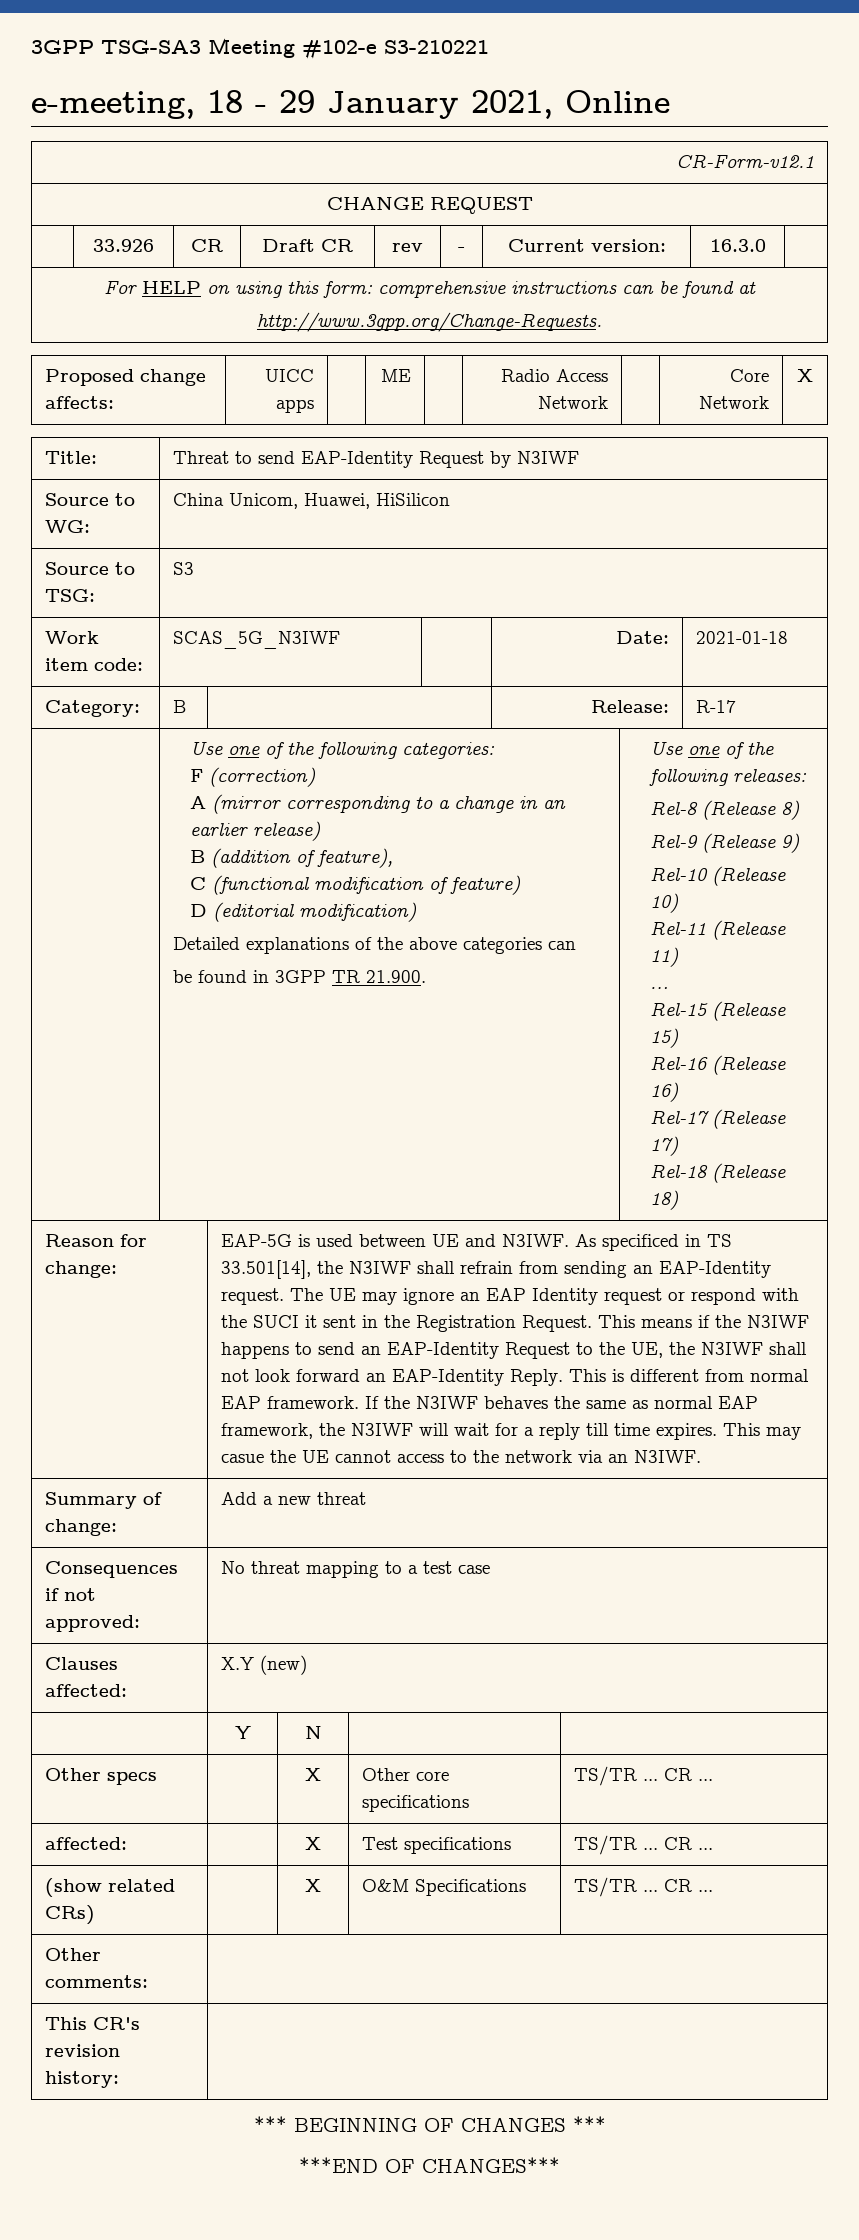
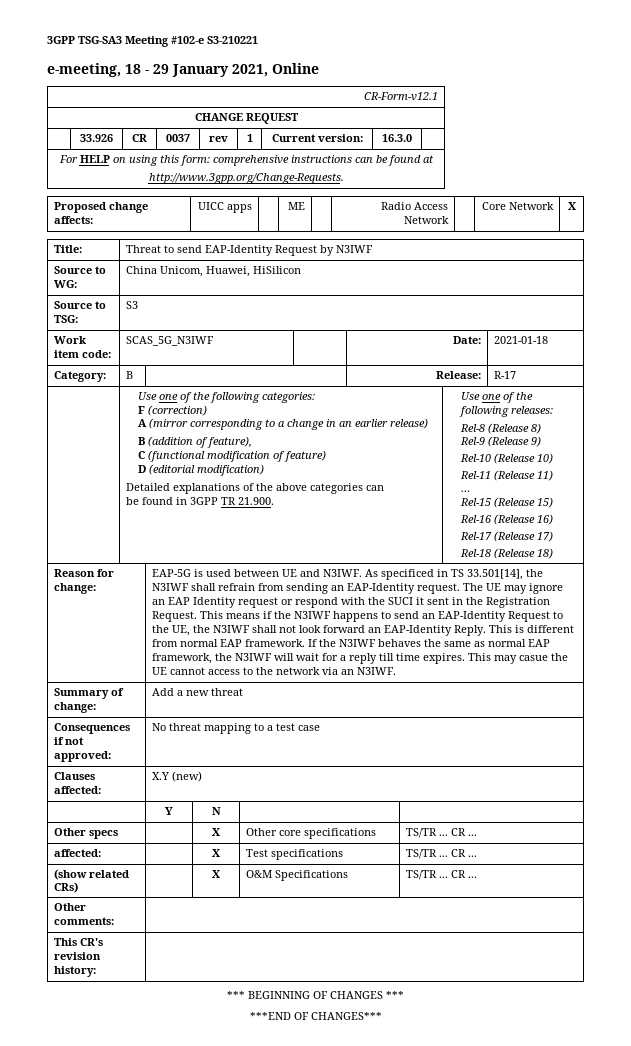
[262,239,353,252] Draft CR -> [166,134,190,142] 0037
[458,247,465,252] - -> [246,134,253,142] 1

